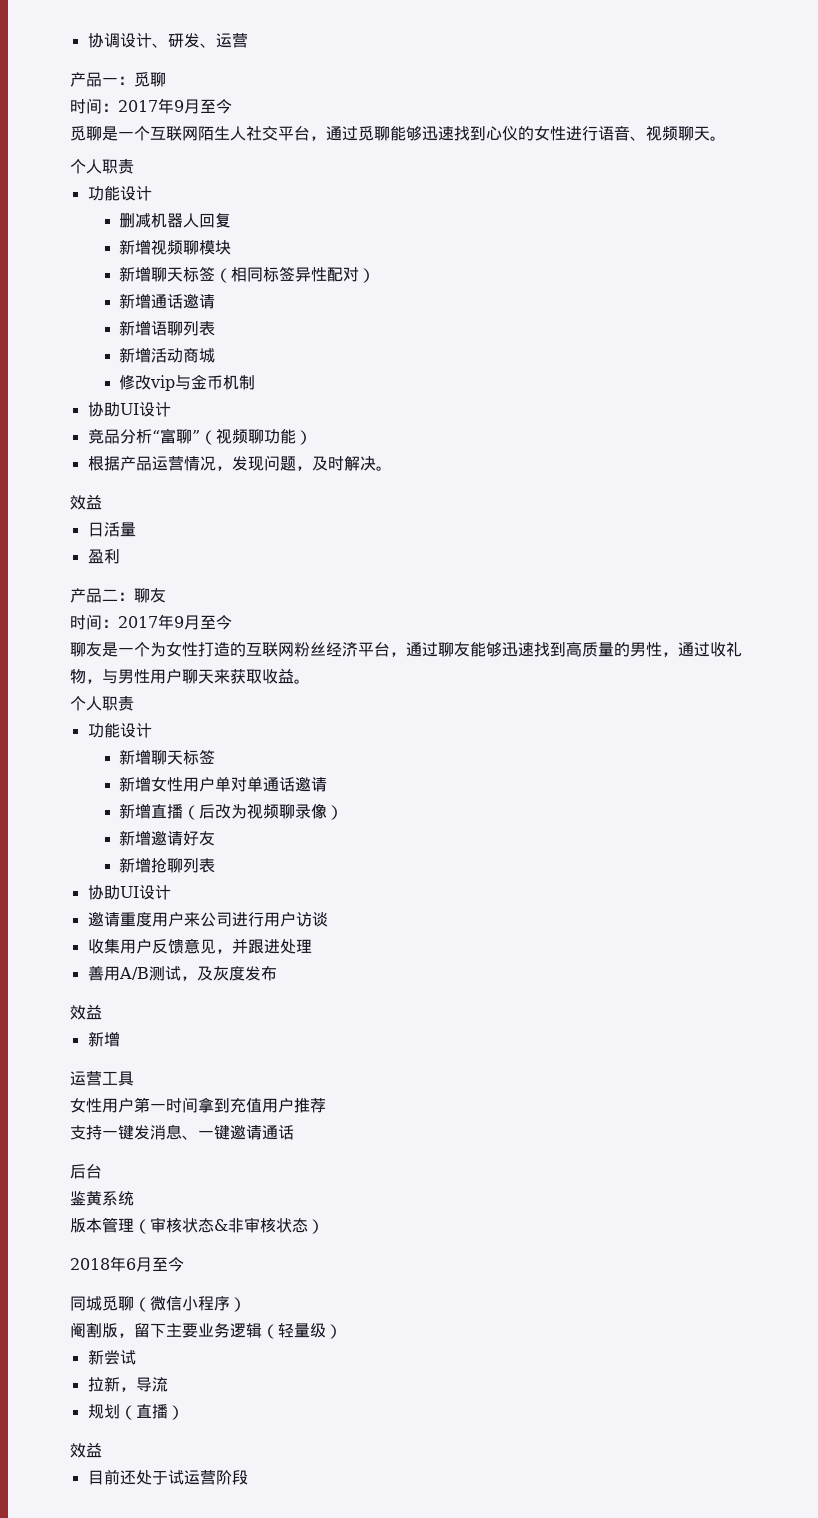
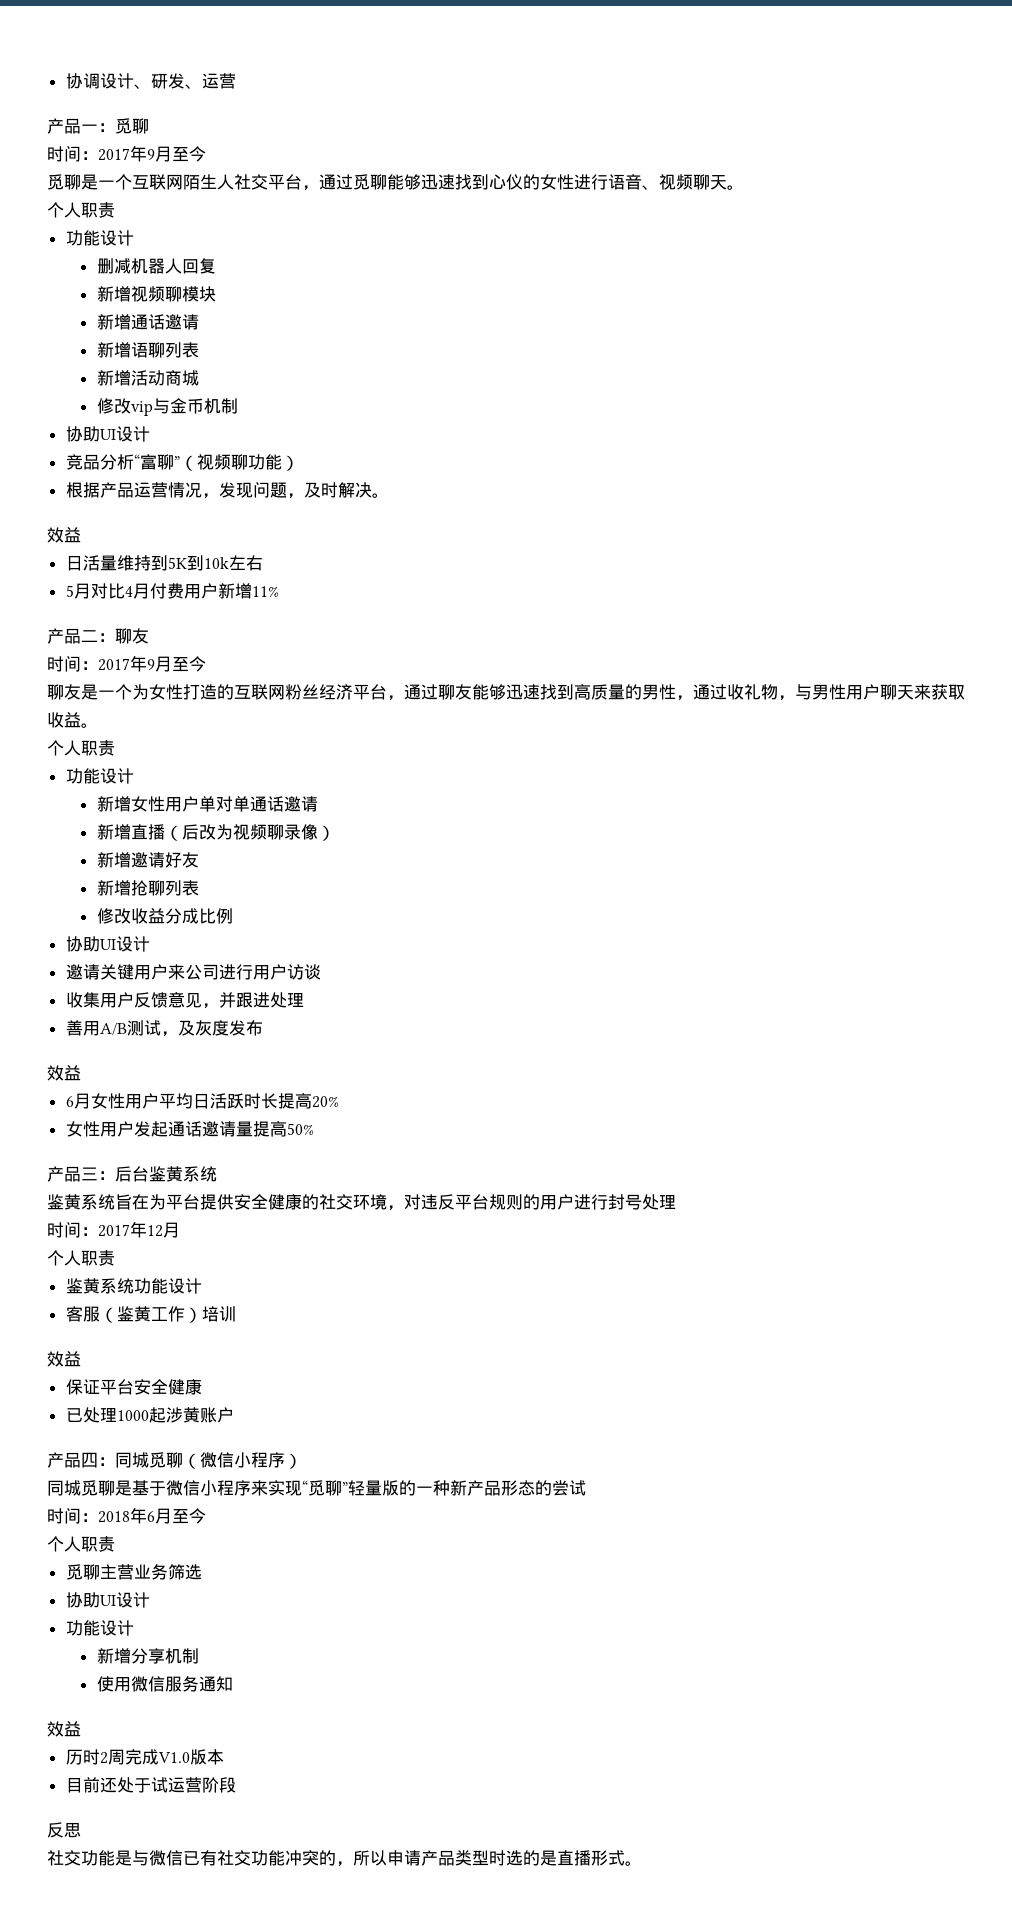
[119,266,376,283] // 新增聊天标签（相同标签异性配对） -> (216, 294) none
[87,549,120,564] // 盈利 -> [116,555,263,571] [65,583,279,599] 维持到5K到10k左右 // 5月对比4月付费用户新增11%
[119,749,216,765] // 新增聊天标签 -> (134, 776) none
(216, 865) none -> [96,908,233,924] // 修改收益分成比例
[119,912,152,927] 重度 -> [99,964,134,980] 关键
[87,1031,120,1047] [70,1071,134,1086] [70,1097,326,1113] [70,1124,294,1140] 新增 // 运营工具 // 女性用户第一时间拿到充值用户推荐 // 支持一键发消息、一键邀请通话 // -> [65,1093,339,1109] [65,1121,314,1137] [47,1166,115,1182] 6月女性用户平均日活跃时长提高20% // 女性用户发起通话邀请量提高50% // 产品三：
[70,1191,134,1206] [70,1217,324,1234] [70,1256,184,1272] // 鉴黄系统 // 版本管理（审核状态&非审核状态） // 2018年6月至今 // -> [149,1166,217,1182] [47,1194,676,1211] [47,1221,180,1238] [47,1250,115,1266] [65,1278,202,1294] [65,1306,236,1323] [47,1351,81,1367] [65,1379,202,1395] [65,1407,234,1423] [47,1452,115,1468] 鉴黄系统 // 鉴黄系统旨在为平台提供安全健康的社交环境，对违反平台规则的用户进行封号处理 // 时间：2017年12月 // 个人职责 // 鉴黄系统功能设计 // 客服（鉴黄工作）培训 // 效益 // 保证平台安全健康 // 已处理1000起涉黄账户 // 产品四：
[70,1322,342,1339] [87,1349,136,1365] [87,1376,168,1392] [87,1404,184,1420] [70,1442,102,1458] 阉割版，留下主要业务逻辑（轻量级） // 新尝试 // 拉新，导流 // 规划（直播） // 效益 -> [47,1480,586,1496] [47,1507,206,1524] [47,1536,115,1552] [65,1564,202,1580] [65,1592,150,1608] [65,1620,134,1636] [96,1648,199,1664] [96,1676,233,1692] [47,1721,81,1737] [65,1749,224,1765] 同城觅聊是基于微信小程序来实现“觅聊”轻量版的一种新产品形态的尝试 // 时间：2018年6月至今 // 个人职责 // 觅聊主营业务筛选 // 协助UI设计 // 功能设计 // 新增分享机制 // 使用微信服务通知 // 效益 // 历时2周完成V1.0版本
(248, 1477) none -> [47,1822,81,1838] [47,1850,642,1867] // 反思 // 社交功能是与微信已有社交功能冲突的，所以申请产品类型时选的是直播形式。

